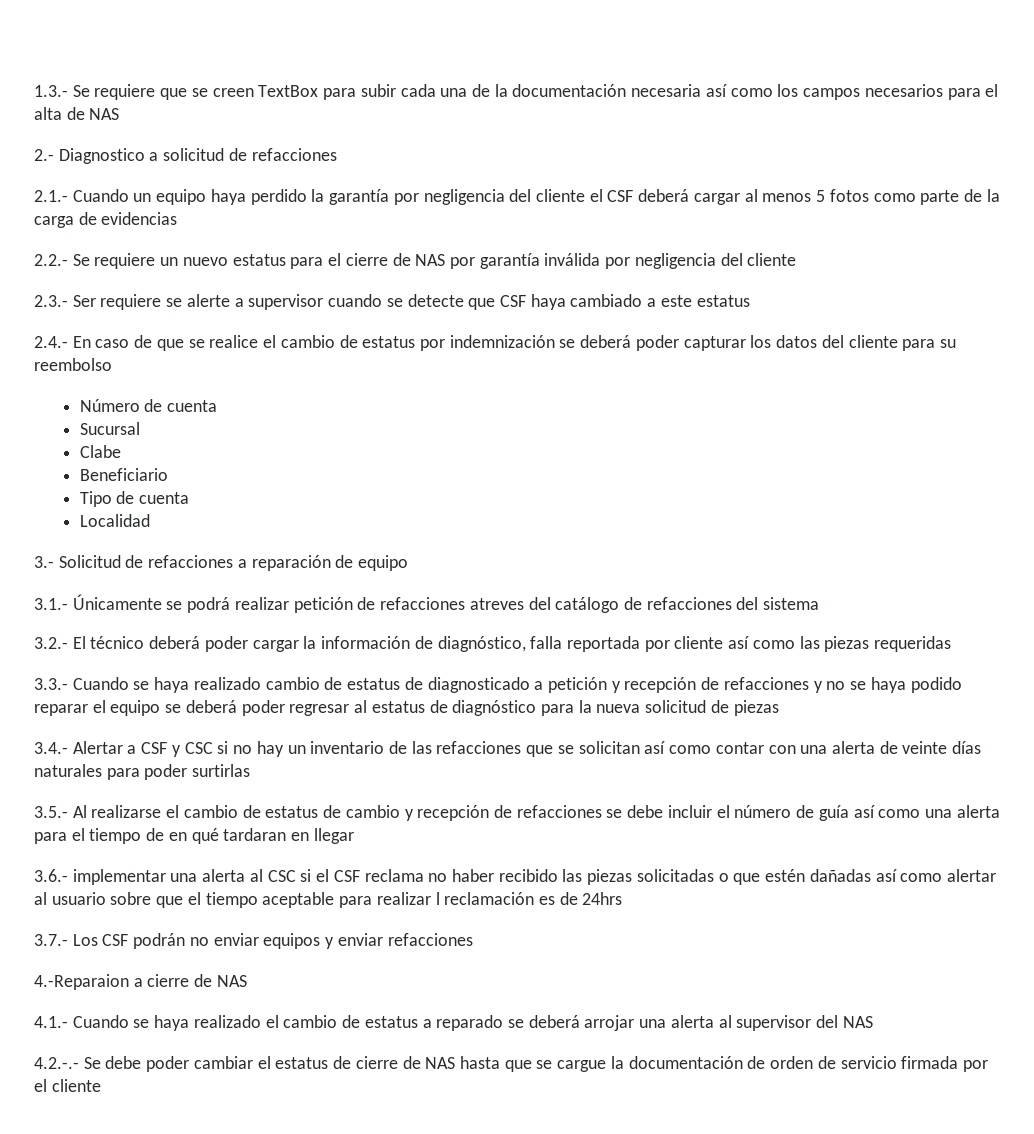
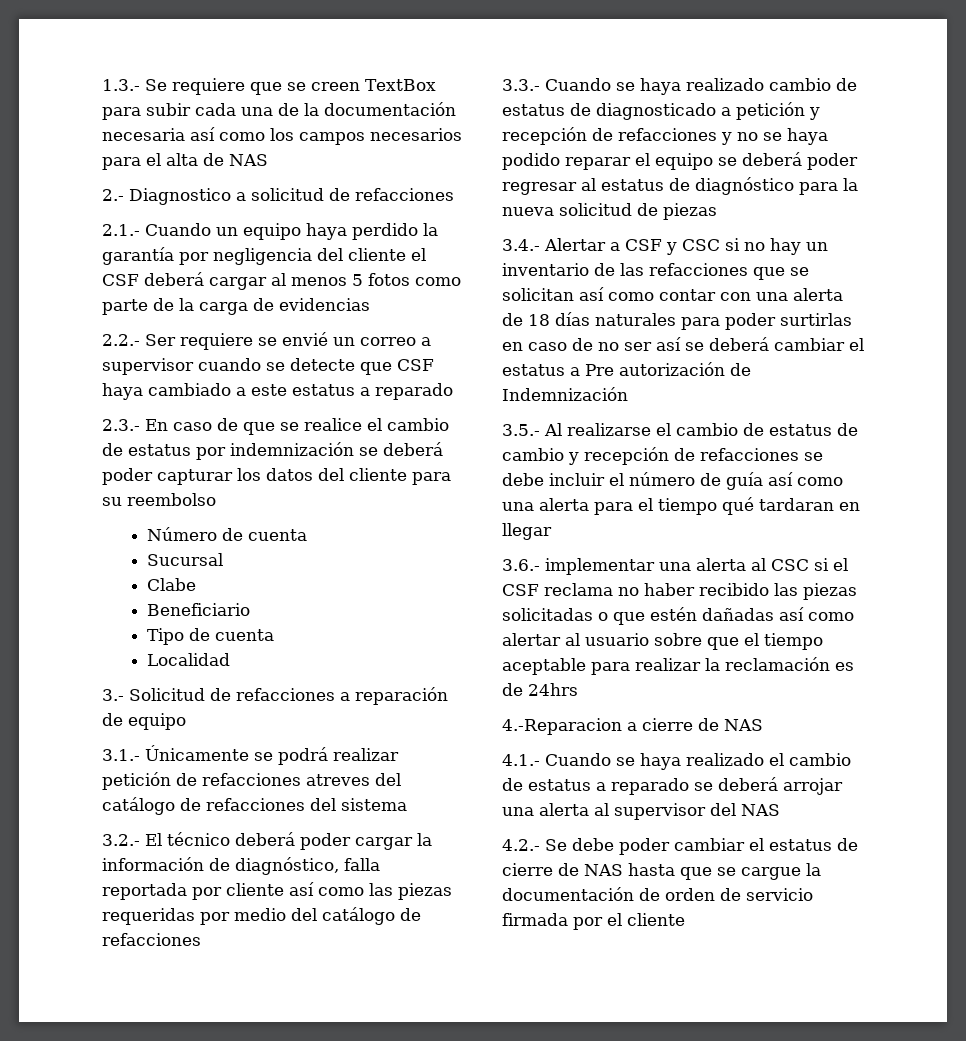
[72,253,797,269] [34,294,230,310] Se requiere un nuevo estatus para el cierre de NAS por garantía inválida por negligencia del cliente // 2.3.- Ser requiere se alerte -> [145,332,416,350] Ser requiere se envié un correo
[34,336,68,348] // 2.4.- -> [360,383,453,400] [102,419,140,431] a reparado // 2.3.-
(952, 644) none -> [200,907,421,925] [102,933,201,946] por medio del catálogo de refacciones
[902,741,948,754] veinte -> [528,314,550,326] 18
(251, 770) none -> [502,337,864,351] [502,362,751,376] [502,387,628,401] en caso de no ser así se deberá cambiar el estatus a Pre autorización de Indemnización
[146,828,187,841] de en -> (717, 506) none
[435,892,440,905] l -> [705,658,720,671] la
[34,933,473,949] [34,974,129,990] 3.7.- Los CSF podrán no enviar equipos y enviar refacciones // 4.-Reparaion -> [502,718,622,735] 4.-Reparacion
[34,1057,79,1069] 4.2.-.- -> [502,839,540,851] 4.2.-

